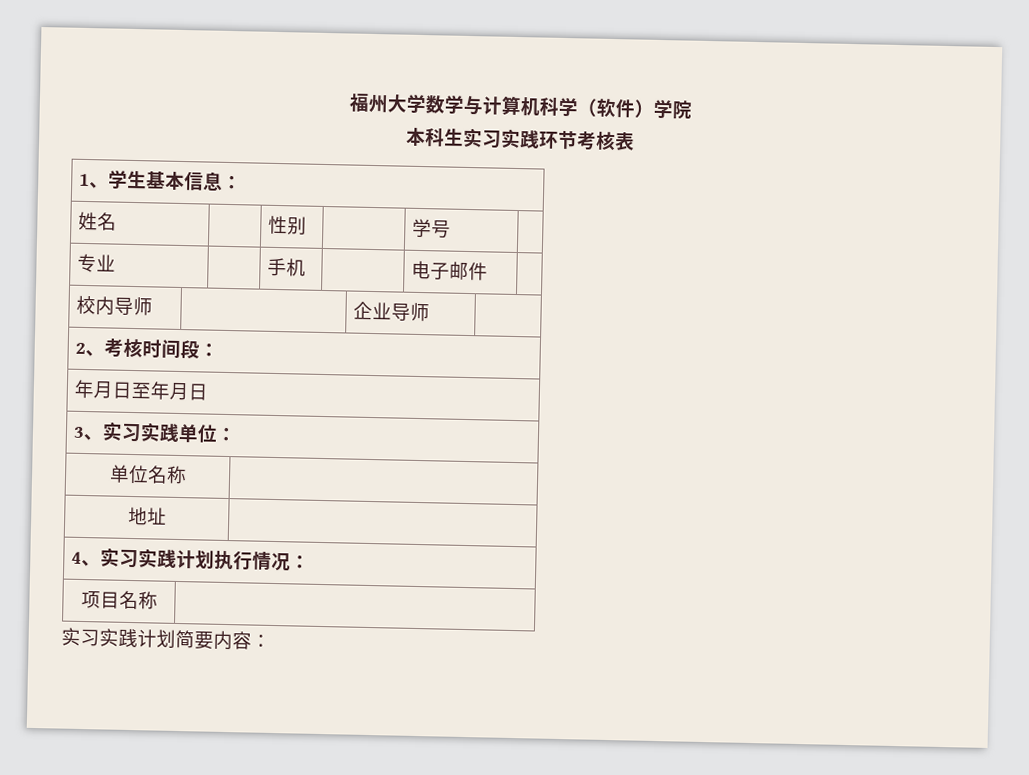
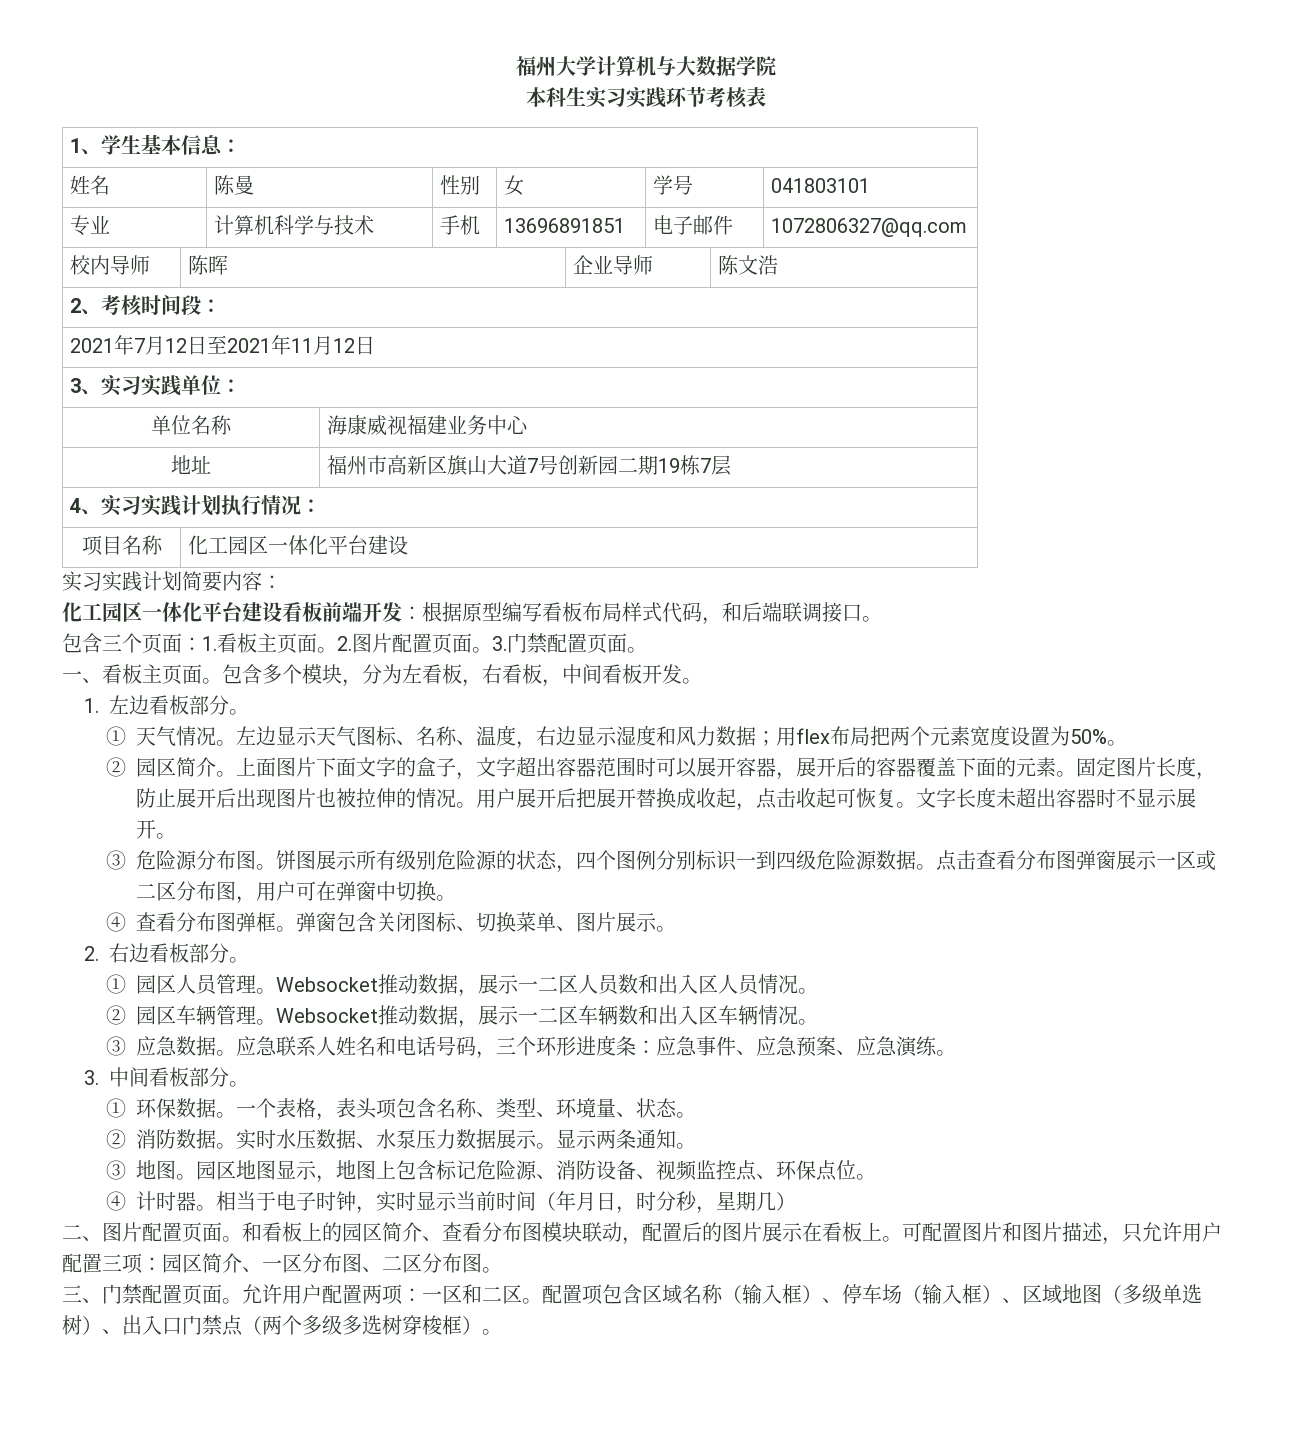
[424,94,655,118] 数学与计算机科学（软件） -> [596,56,736,76] 计算机与大数据
(118, 221) none -> [214,175,255,195] 陈曼
(308, 226) none -> [504,175,525,196] 女
(452, 229) none -> [771,178,871,193] 041803101
(117, 263) none -> [214,215,375,235] 计算机科学与技术
(307, 267) none -> [504,218,626,233] 13696891851
(489, 271) none -> [771,218,968,237] 1072806327@qq.com
(154, 306) none -> [188,255,229,275] 陈晖
(431, 312) none -> [718,255,779,275] 陈文浩
[74,379,191,401] 年月日至年月 -> [70,335,356,355] 2021年7月12日至2021年11月12
[127,506,167,526] // 地址 | -> [327,415,530,436] [171,455,211,474] [327,455,732,476] 海康威视福建业务中心 // 地址 | 福州市高新区旗山大道7号创新园二期19栋7层
(158, 600) none -> [188,535,409,555] 化工园区一体化平台建设
(271, 641) none -> [62,602,882,625] [62,633,647,653] [62,664,702,687] [84,695,250,715] [106,725,1128,749] [106,756,1217,780] [136,787,1197,811] [136,819,177,839] [106,850,1217,873] [136,881,457,904] [106,912,677,932] [84,943,250,963] [106,974,819,997] [106,1005,819,1028] [106,1035,957,1059] [84,1067,250,1087] [106,1098,697,1121] [106,1129,697,1150] [106,1160,877,1183] [106,1191,797,1214] [62,1222,1222,1245] [62,1253,502,1274] [62,1284,1202,1305] [62,1315,502,1336] // 化工园区一体化平台建设看板前端开发：根据原型编写看板布局样式代码，和后端联调接口。 // 包含三个页面：1.看板主页面。2.图片配置页面。3.门禁配置页面。 // 一、看板主页面。包含多个模块，分为左看板，右看板，中间看板开发。 // 1.左边看板部分。 // ①天气情况。左边显示天气图标、名称、温度，右边显示湿度和风力数据；用flex布局把两个元素宽度设置为50%。 // ②园区简介。上面图片下面文字的盒子，文字超出容器范围时可以展开容器，展开后的容器覆盖下面的元素。固定图片长度，防止展开后出现图片也被拉伸的情况。用户展开后把展开替换成收起，点击收起可恢复。文字长度未超出容器时不显示展开。 // ③危险源分布图。饼图展示所有级别危险源的状态，四个图例分别标识一到四级危险源数据。点击查看分布图弹窗展示一区或二区分布图，用户可在弹窗中切换。 // ④查看分布图弹框。弹窗包含关闭图标、切换菜单、图片展示。 // 2.右边看板部分。 // ①园区人员管理。Websocket推动数据，展示一二区人员数和出入区人员情况。 // ②园区车辆管理。Websocket推动数据，展示一二区车辆数和出入区车辆情况。 // ③应急数据。应急联系人姓名和电话号码，三个环形进度条：应急事件、应急预案、应急演练。 // 3.中间看板部分。 // ①环保数据。一个表格，表头项包含名称、类型、环境量、状态。 // ②消防数据。实时水压数据、水泵压力数据展示。显示两条通知。 // ③地图。园区地图显示，地图上包含标记危险源、消防设备、视频监控点、环保点位。 // ④计时器。相当于电子时钟，实时显示当前时间（年月日，时分秒，星期几） // 二、图片配置页面。和看板上的园区简介、查看分布图模块联动，配置后的图片展示在看板上。可配置图片和图片描述，只允许用户配置三项：园区简介、一区分布图、二区分布图。 // 三、门禁配置页面。允许用户配置两项：一区和二区。配置项包含区域名称（输入框）、停车场（输入框）、区域地图（多级单选树）、出入口门禁点（两个多级多选树穿梭框）。

